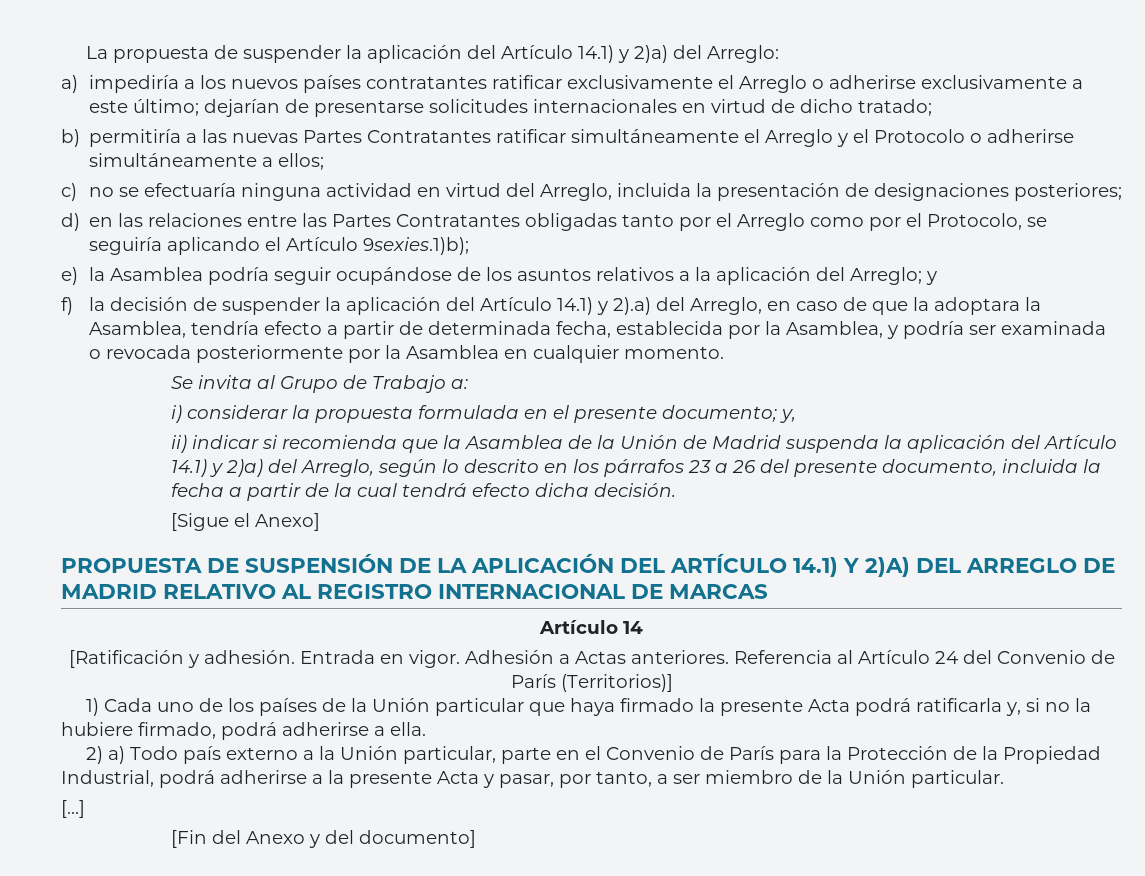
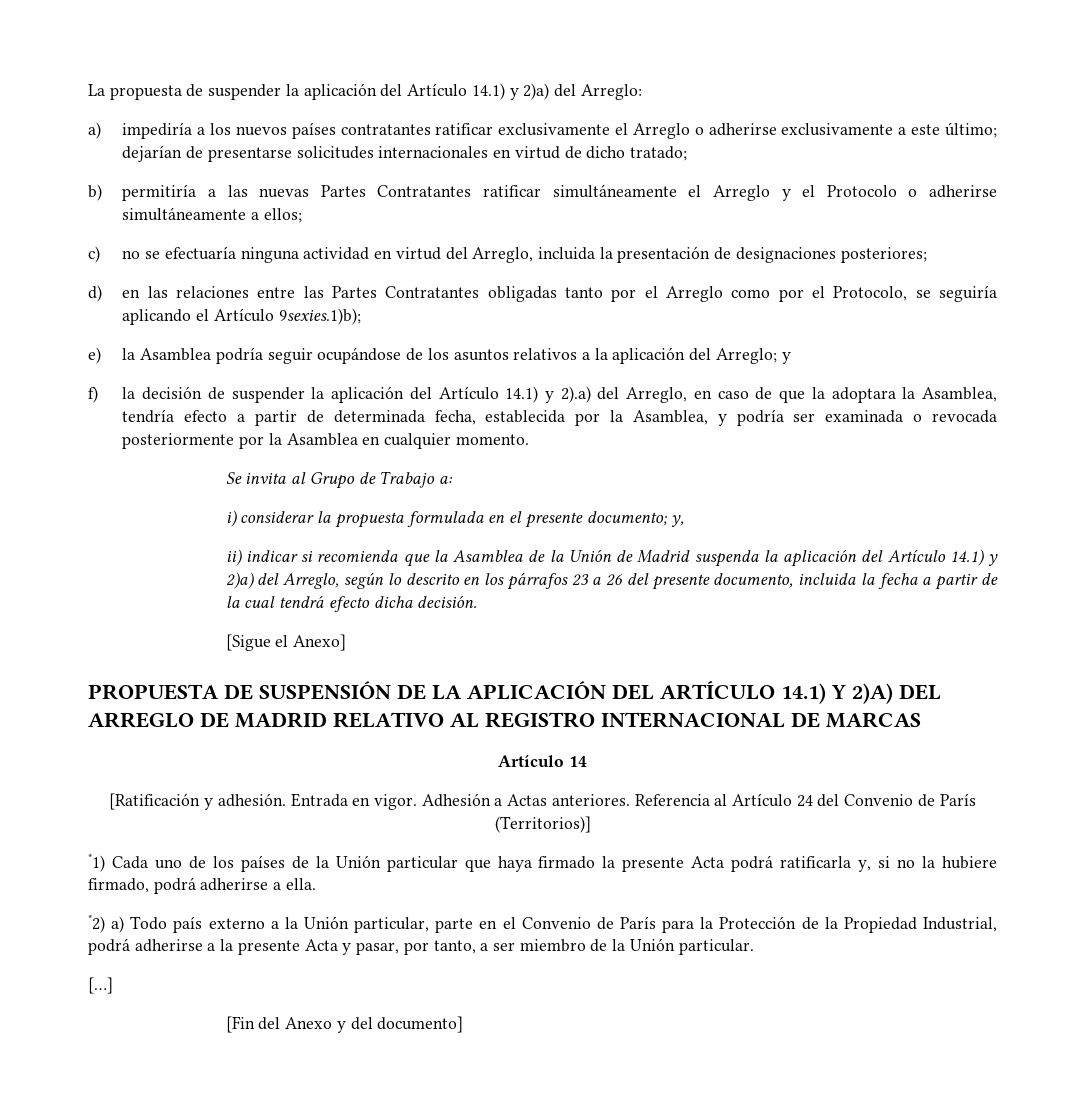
[86,698,100,716] 1) -> [88,853,105,872] *1)
[86,746,104,764] 2) -> [88,914,105,933] *2)

